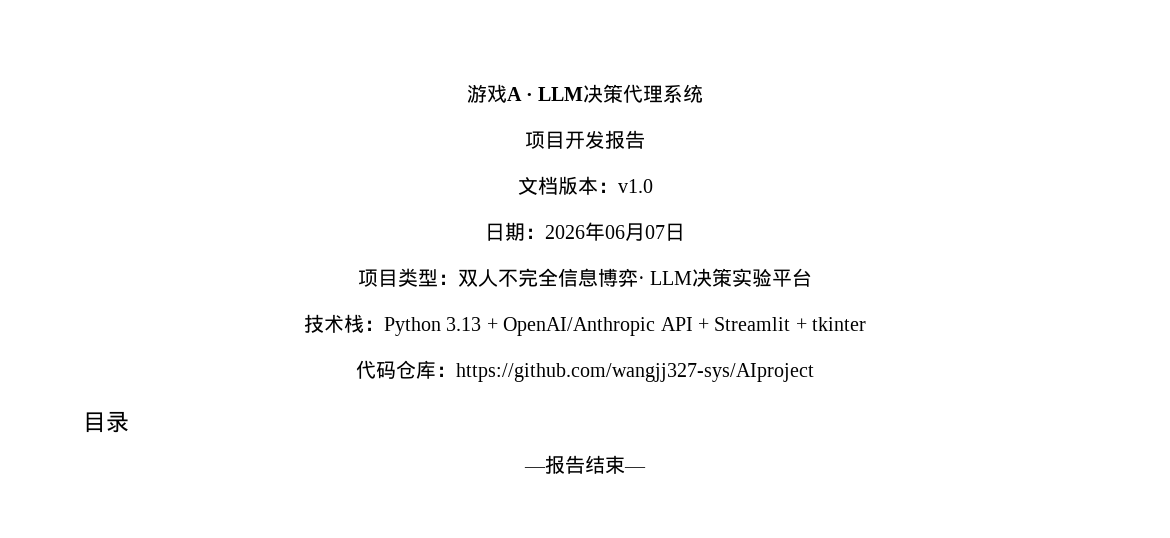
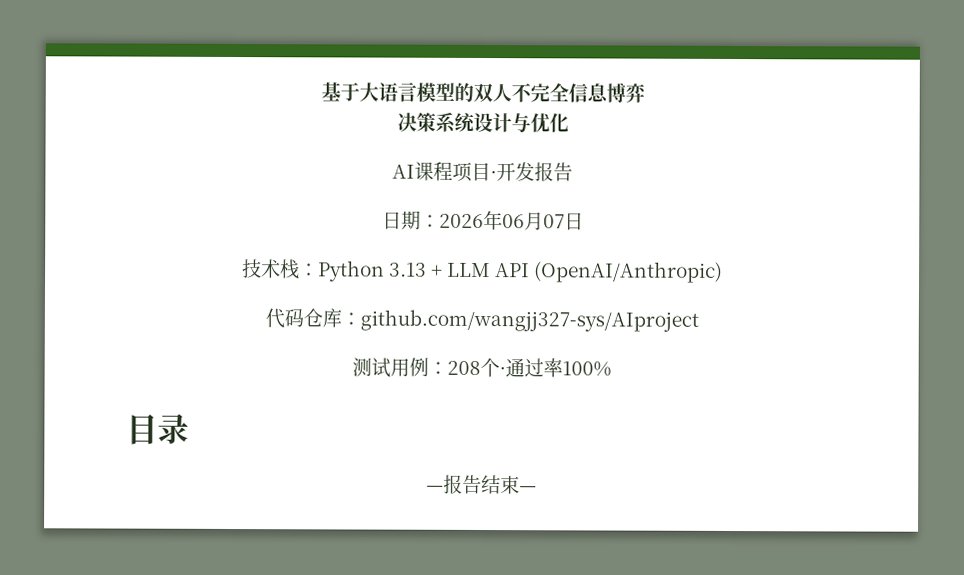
[466,84,704,103] [525,131,565,149] 游戏A · LLM决策代理系统 // 项目 -> [320,82,646,103] [396,111,569,133] [392,161,497,182] 基于大语言模型的双人不完全信息博弈 // 决策系统设计与优化 // AI课程项目·
[517,176,653,195] // 文档版本：v1.0 -> (573, 172) none
[357,268,813,287] // 项目类型：双人不完全信息博弈· LLM决策实验平台 -> (584, 221) none
[503,317,867,336] [356,360,814,382] OpenAI/Anthropic API + Streamlit + tkinter // 代码仓库：https://github.com/wangjj327-sys/AIproject -> [447,261,724,283] [264,308,699,332] [351,357,612,378] LLM API (OpenAI/Anthropic) // 代码仓库：github.com/wangjj327-sys/AIproject // 测试用例：208个·通过率100%

